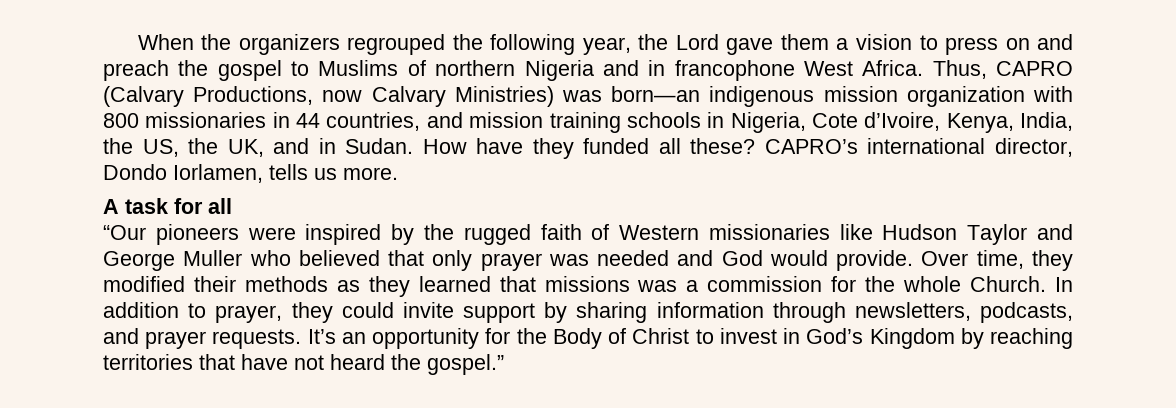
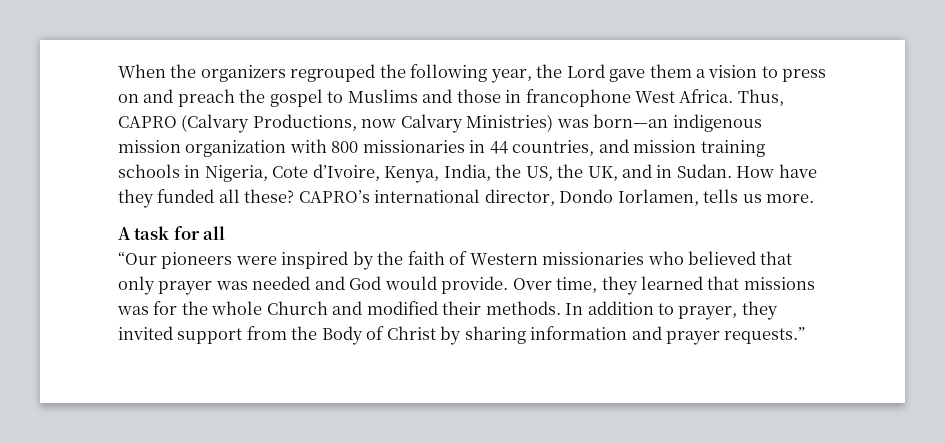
[407,60,639,81] of northern Nigeria and -> [422,89,501,103] and those
[463,224,531,245] rugged -> (404, 258) none
[839,224,1074,245] [103,250,243,271] like Hudson Taylor and George Muller -> (645, 258) none
[103,276,410,297] modified their methods as they -> (638, 285) none
[686,276,823,292] a commission -> (149, 310) none
[970,276,1047,292] Church. -> [266,301,561,315] Church and modified their methods.
[341,302,1073,323] [103,328,1074,349] [103,354,504,375] could invite support by sharing information through newsletters, podcasts, and prayer requests. It’s an opportunity for the Body of Christ to invest in God’s Kingdom by reaching territories that have not heard the gospel.” -> [118,326,806,345] invited support from the Body of Christ by sharing information and prayer requests.”

